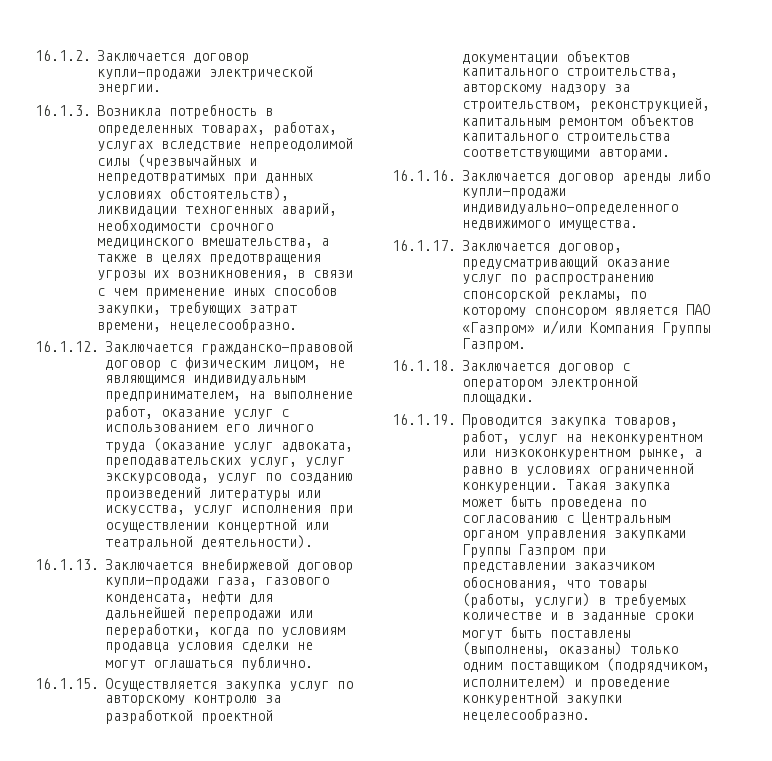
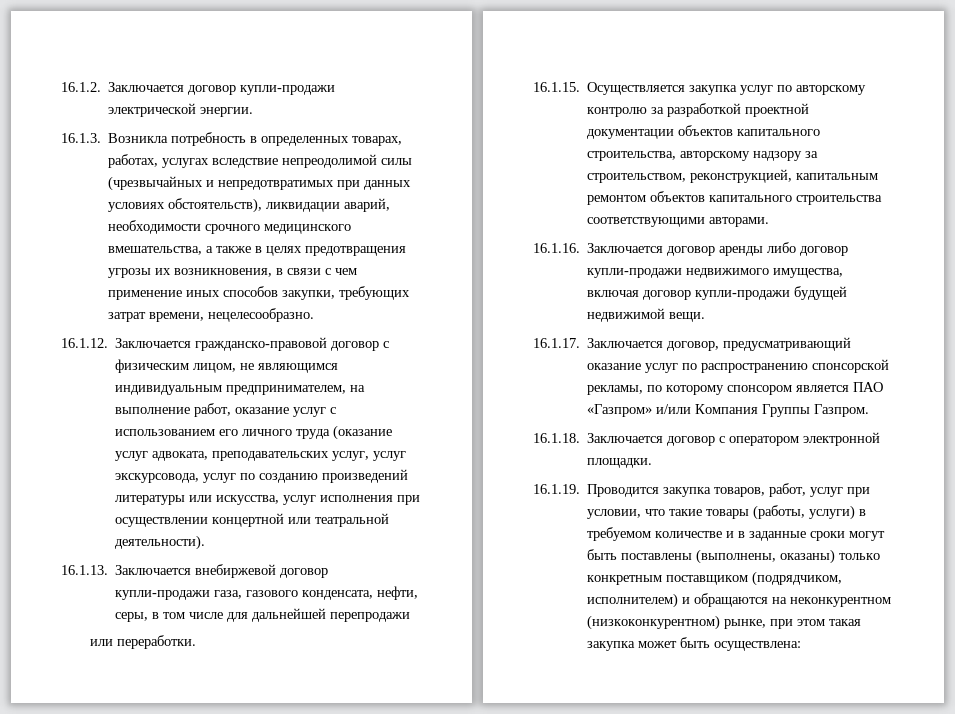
[185,206,273,214] техногенных -> (341, 207) none
[201,591,273,605] [105,607,313,621] [105,623,345,638] [105,642,313,653] [105,656,313,670] нефти для дальнейшей перепродажи или переработки, когда по условиям продавца условия сделки не могут оглашаться публично. -> [377,586,419,600] [115,608,411,622] [89,635,196,649] нефти, серы, в том числе для дальнейшей перепродажи // или переработки.
[462,188,566,199] [462,204,678,215] [462,220,638,230] купли-продажи индивидуально-определенного недвижимого имущества. -> [800,246,849,256] [587,268,844,278] [587,286,848,300] [587,308,706,322] договор купли-продажи недвижимого имущества, включая договор купли-продажи будущей недвижимой вещи.
[566,434,702,445] [462,449,702,460] [462,463,694,477] [462,479,670,493] [462,495,646,510] [462,512,670,526] [462,530,686,541] [462,544,606,558] [462,562,654,573] [462,576,590,590] на неконкурентном или низкоконкурентном рынке, а равно в условиях ограниченной конкуренции. Такая закупка может быть проведена по согласованию с Центральным органом управления закупками Группы Газпром при представлении заказчиком обоснования, что -> [847,487,871,497] [587,509,703,519] при условии, что такие
[614,593,686,608] требуемых -> [587,527,652,541] требуемом
[462,662,502,672] одним -> [587,575,663,585] конкретным
[590,679,670,690] [462,692,622,706] [462,708,590,723] проведение конкурентной закупки нецелесообразно. -> [694,593,892,607] [587,615,862,630] [587,637,802,651] обращаются на неконкурентном (низкоконкурентном) рынке, при этом такая закупка может быть осуществлена:

